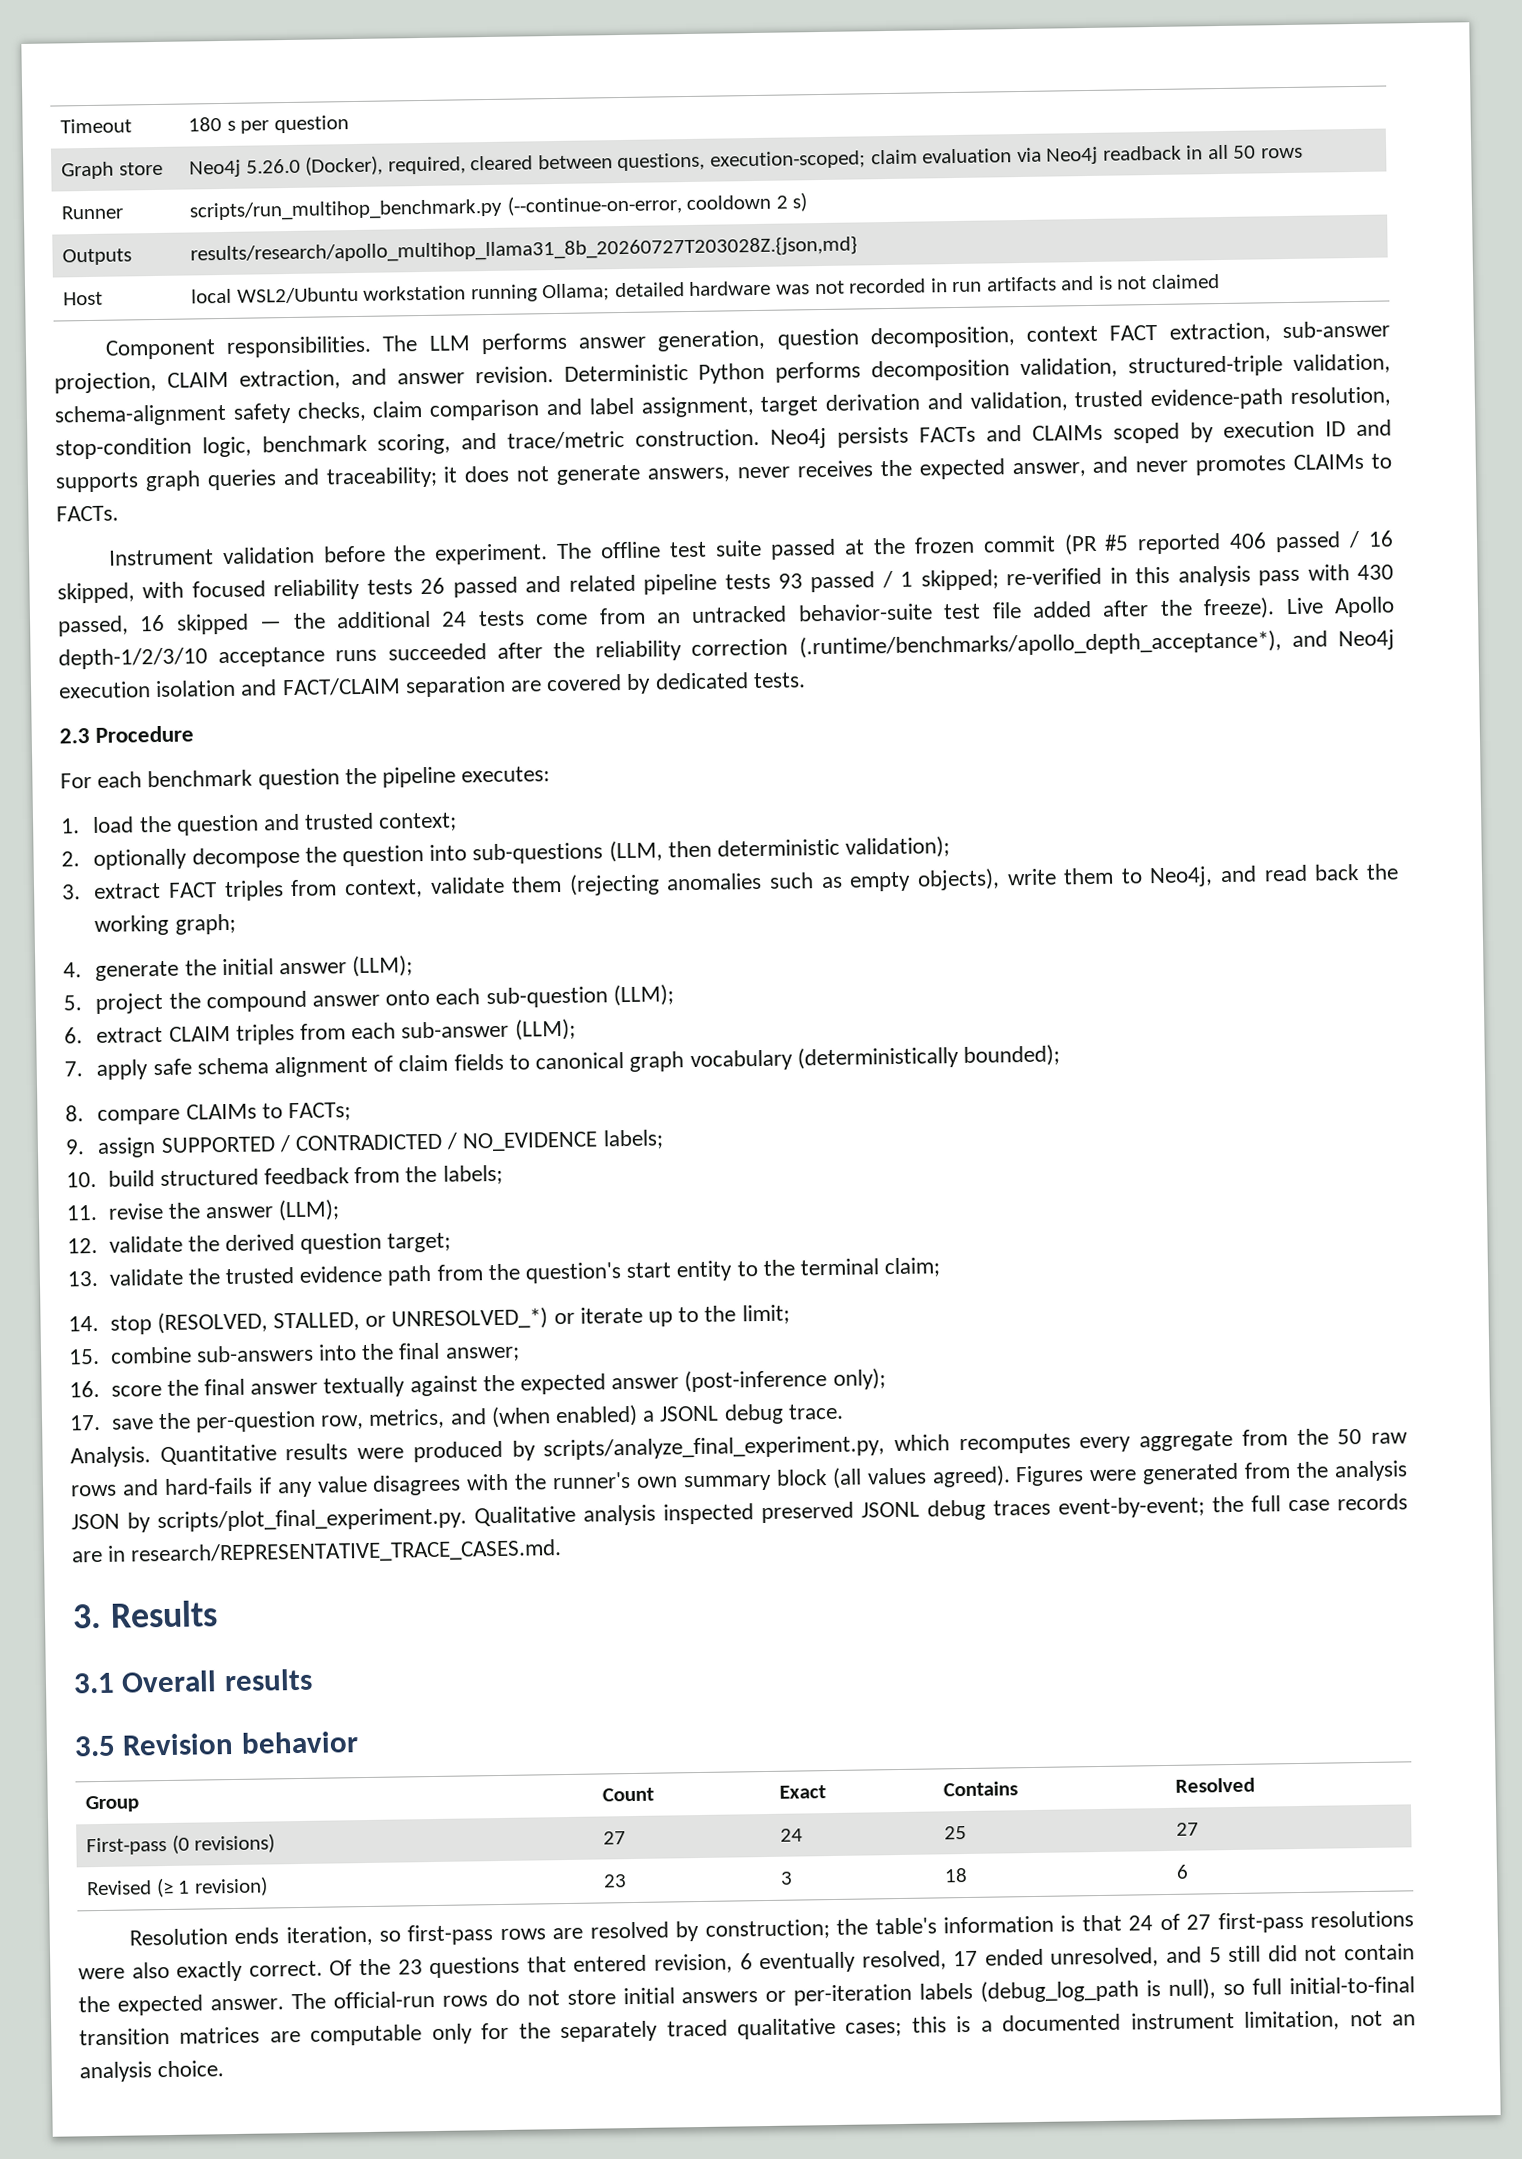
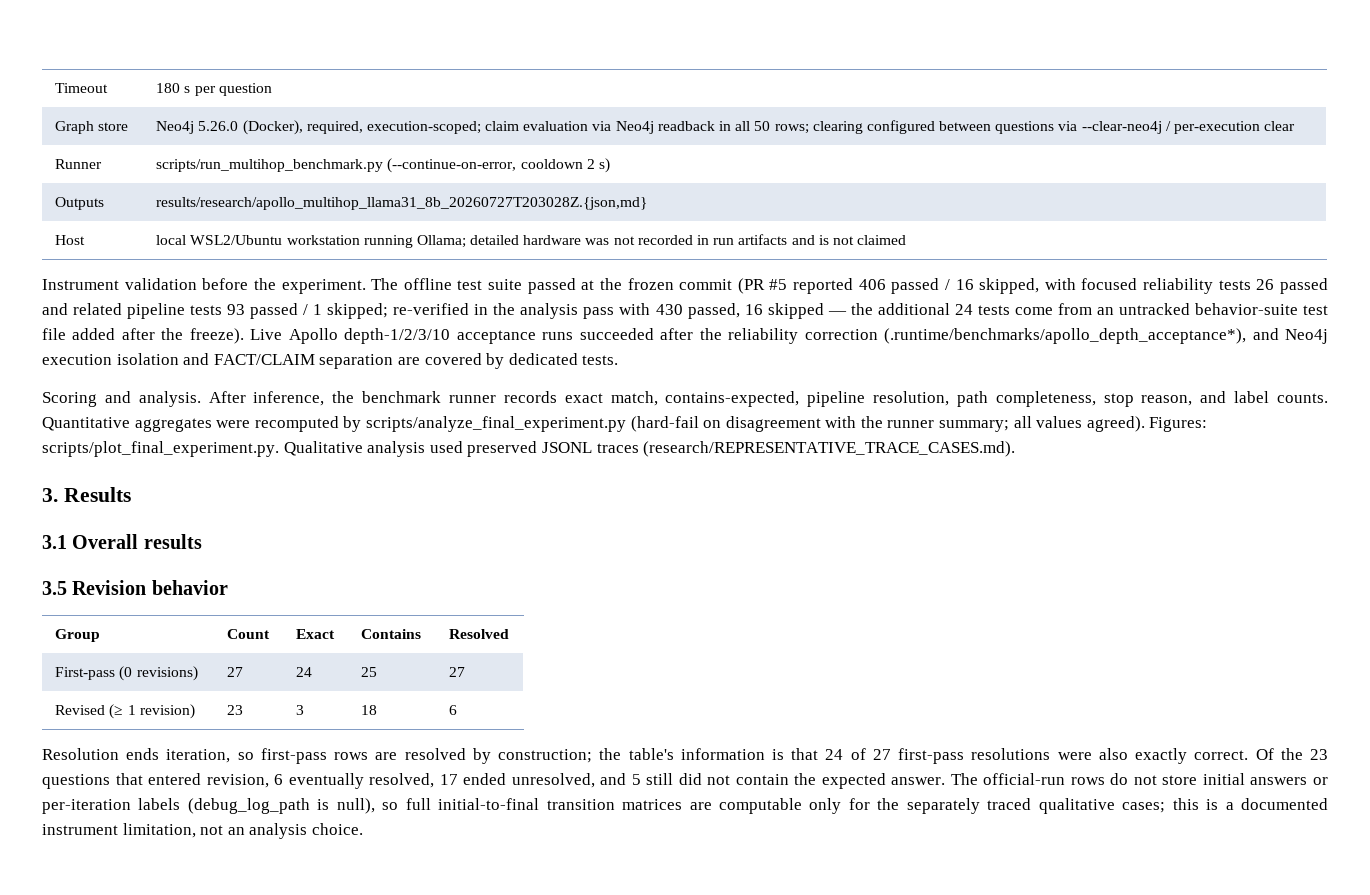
[470,152,706,172] cleared between questions, -> (363, 127) none
[1260,147,1303,159] rows -> [774,120,1296,134] rows; clearing configured between questions via --clear-neo4j / per-execution clear
[104,320,1391,360] [54,353,1391,394] [54,386,1391,427] [55,419,1392,460] [55,453,1392,493] [56,505,119,522] // Component responsibilities. The LLM performs answer generation, question decomposition, context FACT extraction, sub-answer projection, CLAIM extraction, and answer revision. Deterministic Python performs decomposition validation, structured-triple validation, schema-alignment safety checks, claim comparison and label assignment, target derivation and validation, trusted evidence-path resolution, stop-condition logic, benchmark scoring, and trace/metric construction. Neo4j persists FACTs and CLAIMs scoped by execution ID and supports graph queries and traceability; it does not generate answers, never receives the expected answer, and never promotes CLAIMs to FACTs. -> (907, 240) none
[1135,566,1171,584] this -> [493,303,516,315] the
[59,725,195,744] [60,766,551,790] [61,812,458,836] [61,836,951,870] [61,863,1400,902] [94,913,236,936] [63,955,414,981] [63,984,674,1014] [64,1018,576,1045] [64,1044,1060,1080] [65,1102,352,1125] [65,1129,664,1158] [66,1164,503,1188] [66,1199,341,1222] [67,1232,452,1254] [67,1257,941,1287] [68,1304,790,1335] [68,1342,520,1365] [69,1368,886,1398] [69,1403,844,1433] [70,1428,1409,1468] [71,1460,1409,1498] [71,1512,151,1533] 2.3 Procedure // For each benchmark question the pipeline executes: // 1. load the question and trusted context; // 2. optionally decompose the question into sub-questions (LLM, then deterministic validation); // 3. extract FACT triples from context, validate them (rejecting anomalies such as empty objects), write them to Neo4j, and read back the working graph; // 4. generate the initial answer (LLM); // 5. project the compound answer onto each sub-question (LLM); // 6. extract CLAIM triples from each sub-answer (LLM); // 7. apply safe schema alignment of claim fields to canonical graph vocabulary (deterministically bounded); // 8. compare CLAIMs to FACTs; // 9. assign SUPPORTED / CONTRADICTED / NO_EVIDENCE labels; // 10. build structured feedback from the labels; // 11. revise the answer (LLM); // 12. validate the derived question target; // 13. validate the trusted evidence path from the question's start entity to the terminal claim; // 14. stop (RESOLVED, STALLED, or UNRESOLVED_*) or iterate up to the limit; // 15. combine sub-answers into the final answer; // 16. score the final answer textually against the expected answer (post-inference only); // 17. save the per-question row, metrics, and (when enabled) a JSONL debug trace. // Analysis. Quantitative results were produced by scripts/analyze_final_experiment.py, which recomputes every aggregate from the 50 raw rows and hard-fails if any value disagrees with the runner's own summary block (all values agreed). Figures were generated from the analysis JSON by -> [42,391,1328,407] [42,416,1208,432] Scoring and analysis. After inference, the benchmark runner records exact match, contains-expected, pipeline resolution, path completeness, stop reason, and label counts. Quantitative aggregates were recomputed by scripts/analyze_final_experiment.py (hard-fail on disagreement with the runner summary; all values agreed). Figures:
[663,1503,754,1525] inspected -> [429,441,463,453] used
[927,1493,1408,1521] [72,1539,563,1565] debug traces event-by-event; the full case records are in research/REPRESENTATIVE_TRACE_CASES.md. -> [596,441,1016,457] traces (research/REPRESENTATIVE_TRACE_CASES.md).

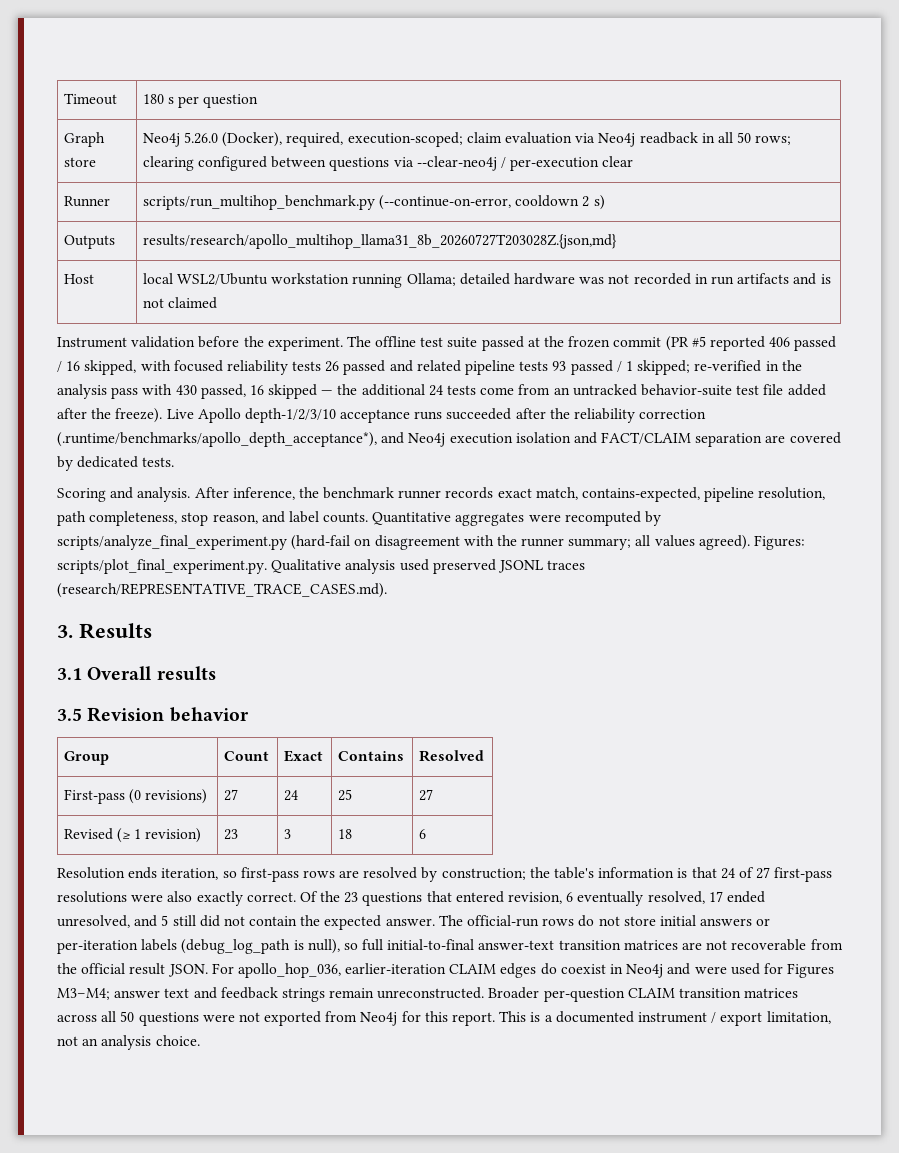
(540, 804) none -> [478,940,555,950] answer-text
[719,798,1199,814] computable only for the separately traced qualitative cases; this -> [706,939,843,951] [57,963,835,978] [57,987,799,1002] [57,1011,527,1026] not recoverable from the official result JSON. For apollo_hop_036, earlier-iteration CLAIM edges do coexist in Neo4j and were used for Figures M3–M4; answer text and feedback strings remain unreconstructed. Broader per-question CLAIM transition matrices across all 50 questions were not exported from Neo4j for this report. This
(118, 829) none -> [711,1012,763,1026] / export

